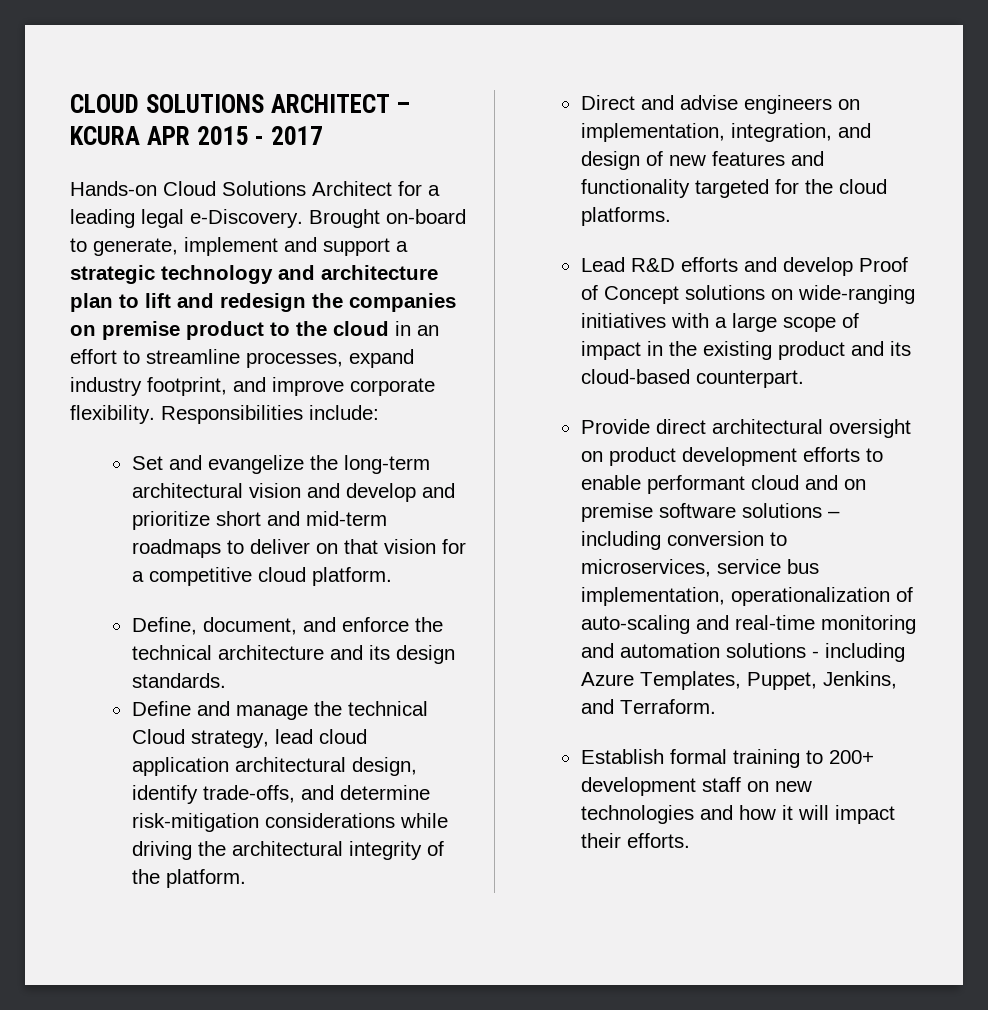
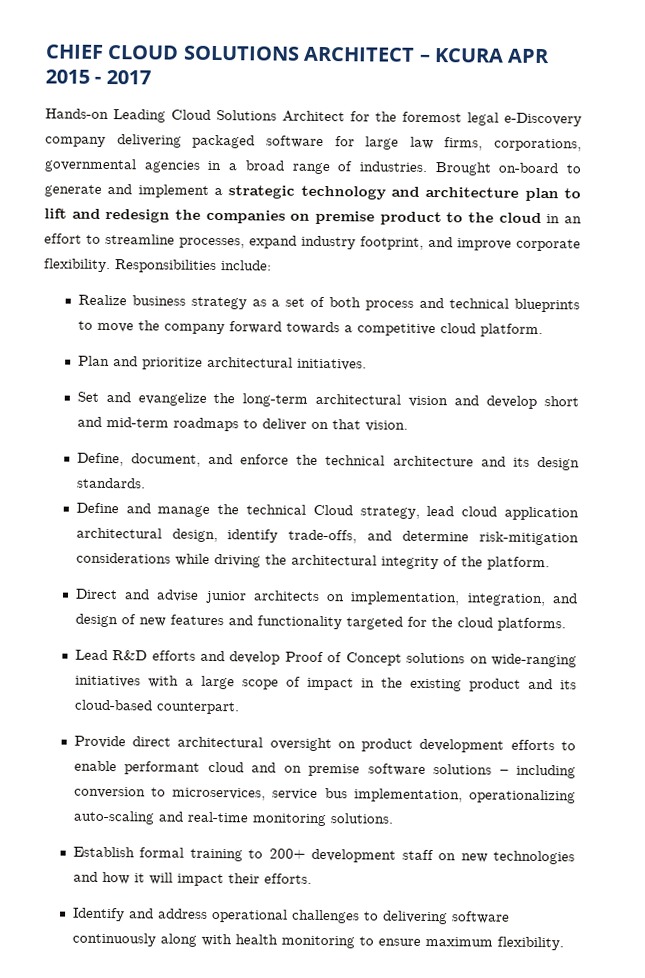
(70, 103) none -> [45,44,104,59] CHIEF
(157, 188) none -> [113,109,166,123] Leading
[428,185,440,196] [70,209,466,228] [70,237,390,256] a leading legal e-Discovery. Brought on-board to generate, implement and support -> [375,111,582,127] [45,134,582,152] [44,158,582,176] [44,184,209,198] the foremost legal e-Discovery company delivering packaged software for large law firms, corporations, governmental agencies in a broad range of industries. Brought on-board to generate and implement
(379, 412) none -> [77,294,580,313] [77,320,543,338] [77,355,367,371] // Realize business strategy as a set of both process and technical blueprints to move the company forward towards a competitive cloud platform. // Plan and prioritize architectural initiatives.
[421,483,455,498] [131,511,210,530] and prioritize -> (538, 402) none
[383,539,466,554] [131,567,392,586] vision for a competitive cloud platform. -> [364,420,408,432] vision.
[743,95,832,114] engineers -> [204,590,320,604] junior architects
[730,587,913,606] operationalization of -> [469,789,576,804] operationalizing
[580,643,905,662] [580,671,897,690] [580,699,716,714] and automation solutions - including Azure Templates, Puppet, Jenkins, and Terraform. -> [329,813,393,824] solutions.
(690, 840) none -> [71,907,510,925] [71,932,564,951] // Identify and address operational challenges to delivering software continuously along with health monitoring to ensure maximum flexibility.

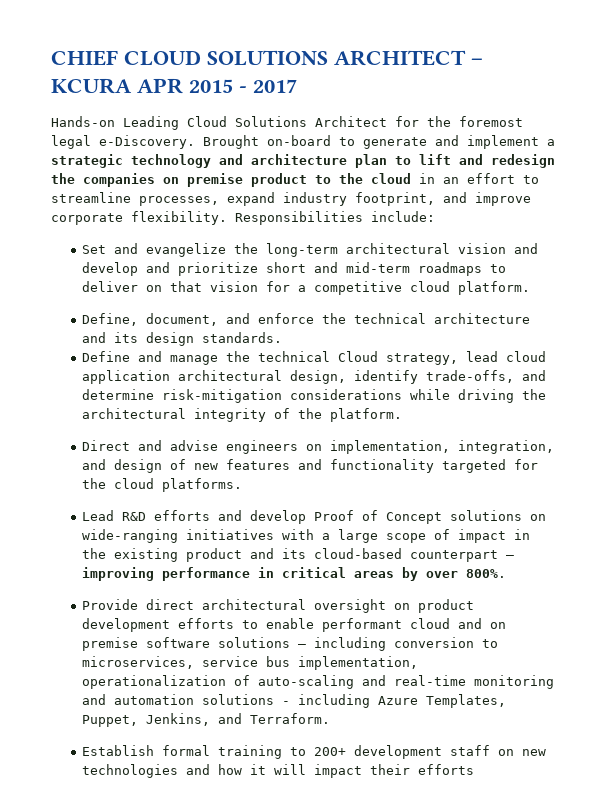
[504,112,582,127] [45,134,582,152] [44,158,428,175] e-Discovery company delivering packaged software for large law firms, corporations, governmental agencies in a broad range of industries. -> [99,135,195,149] e-Discovery.
[77,294,580,313] [77,320,543,338] [77,355,367,371] // Realize business strategy as a set of both process and technical blueprints to move the company forward towards a competitive cloud platform. // Plan and prioritize architectural initiatives. -> (435, 216) none
(538, 402) none -> [145,262,258,276] and prioritize
[364,420,408,432] vision. -> [209,281,530,295] vision for a competitive cloud platform.
[204,590,320,604] junior architects -> [225,440,298,454] engineers
[155,701,240,715] counterpart. -> [409,550,514,562] [81,567,506,581] counterpart – improving performance in critical areas by over 800%.
[469,789,576,804] operationalizing -> [81,675,250,689] operationalization of
[329,813,393,824] solutions. -> [81,694,506,708] [81,713,330,727] and automation solutions - including Azure Templates, Puppet, Jenkins, and Terraform.
[263,873,312,884] [71,907,510,925] [71,932,564,951] efforts. // Identify and address operational challenges to delivering software continuously along with health monitoring to ensure maximum flexibility. -> [417,764,474,775] efforts

